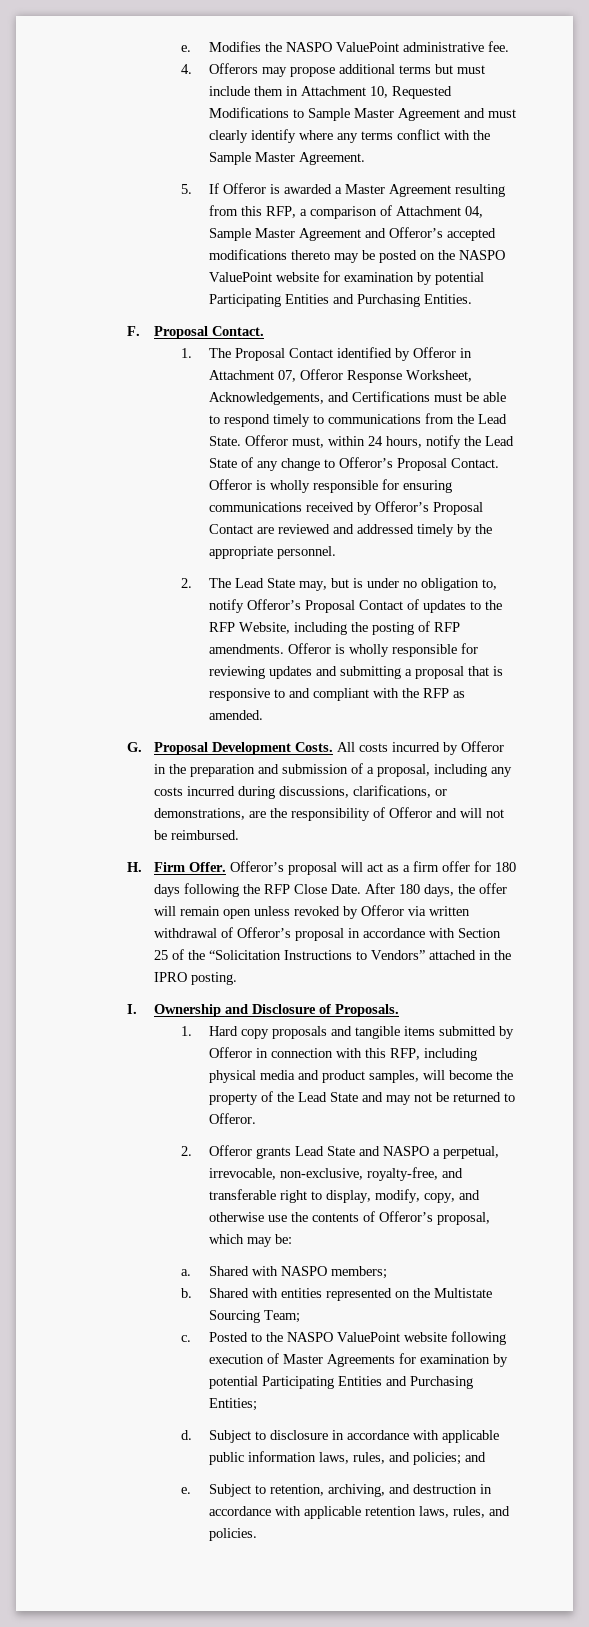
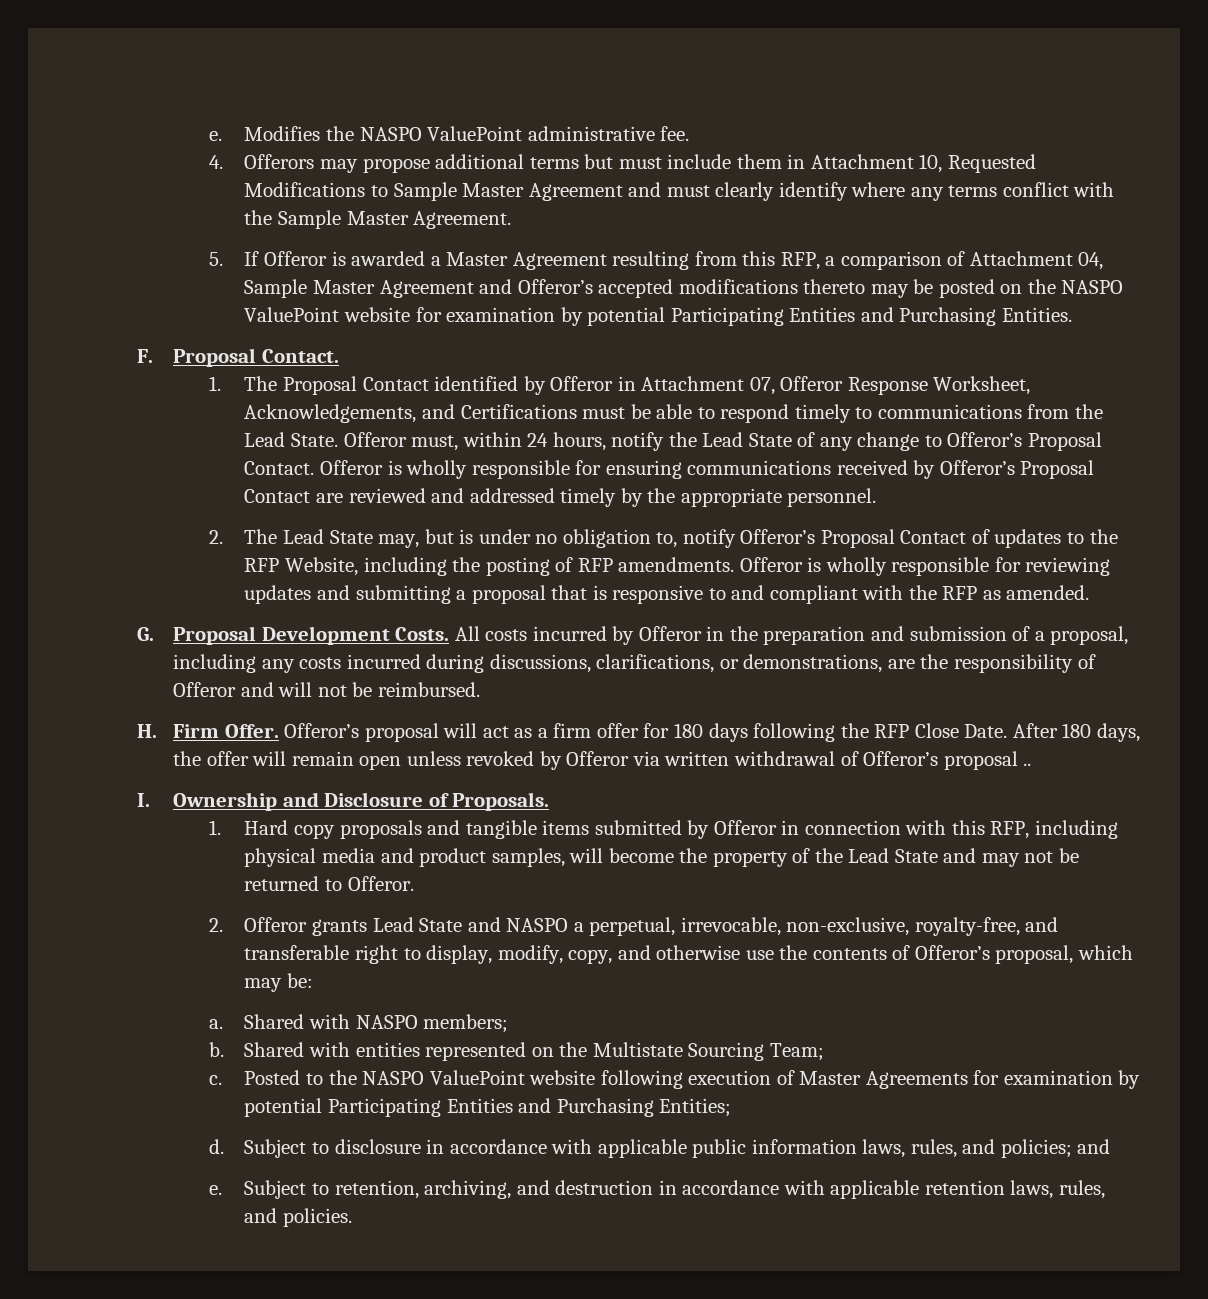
[347,928,501,938] [153,949,511,960] [153,972,237,985] in accordance with Section 25 of the “Solicitation Instructions to Vendors” attached in the IPRO posting. -> [1023,763,1032,766] ..

